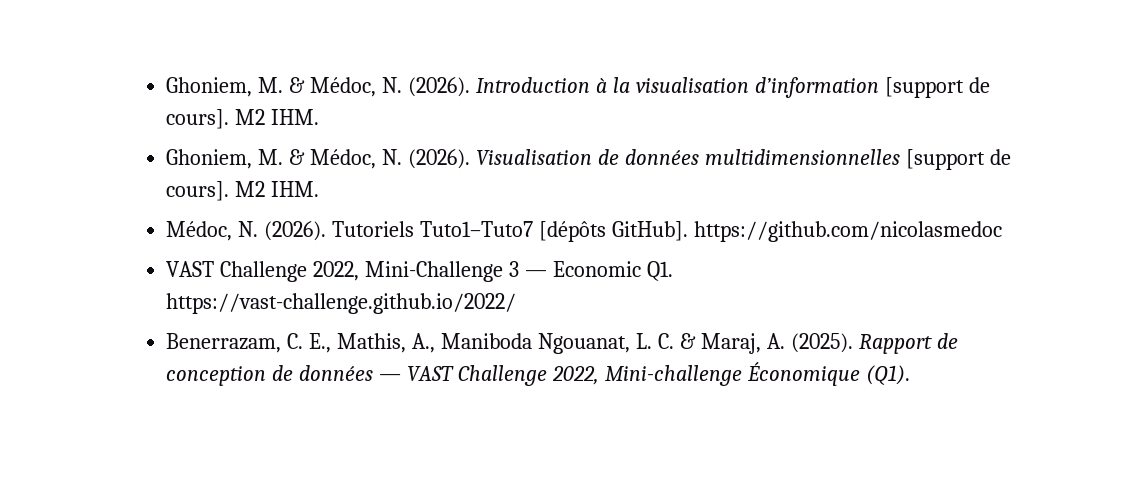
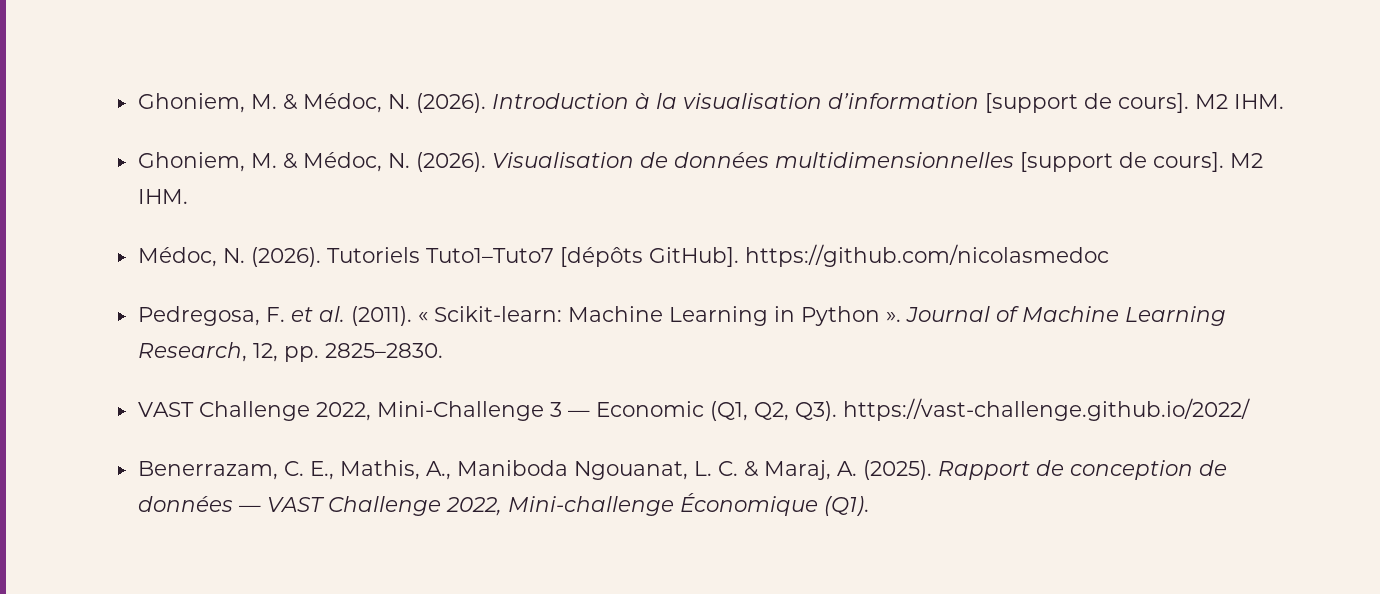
(1003, 231) none -> [137,306,1226,326] [137,342,443,362] // Pedregosa, F. et al. (2011). « Scikit-learn: Machine Learning in Python ». Journal of Machine Learning Research, 12, pp. 2825–2830.
[647,261,674,281] Q1. -> [709,401,837,421] (Q1, Q2, Q3).

